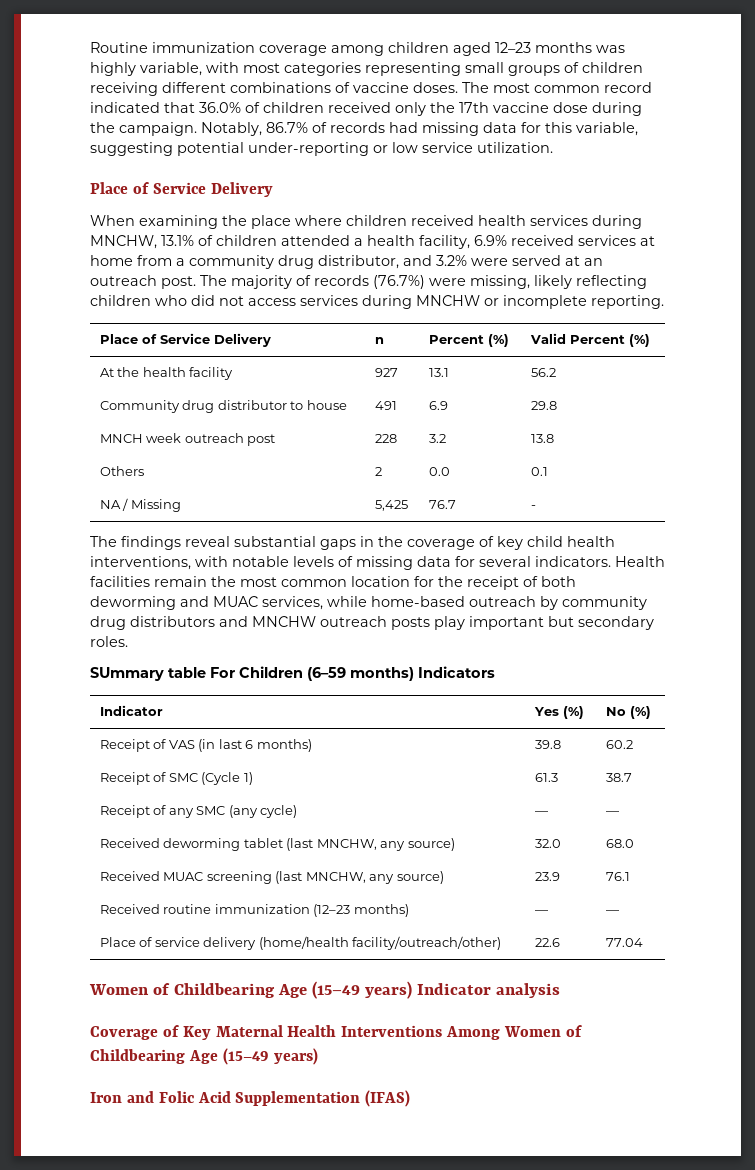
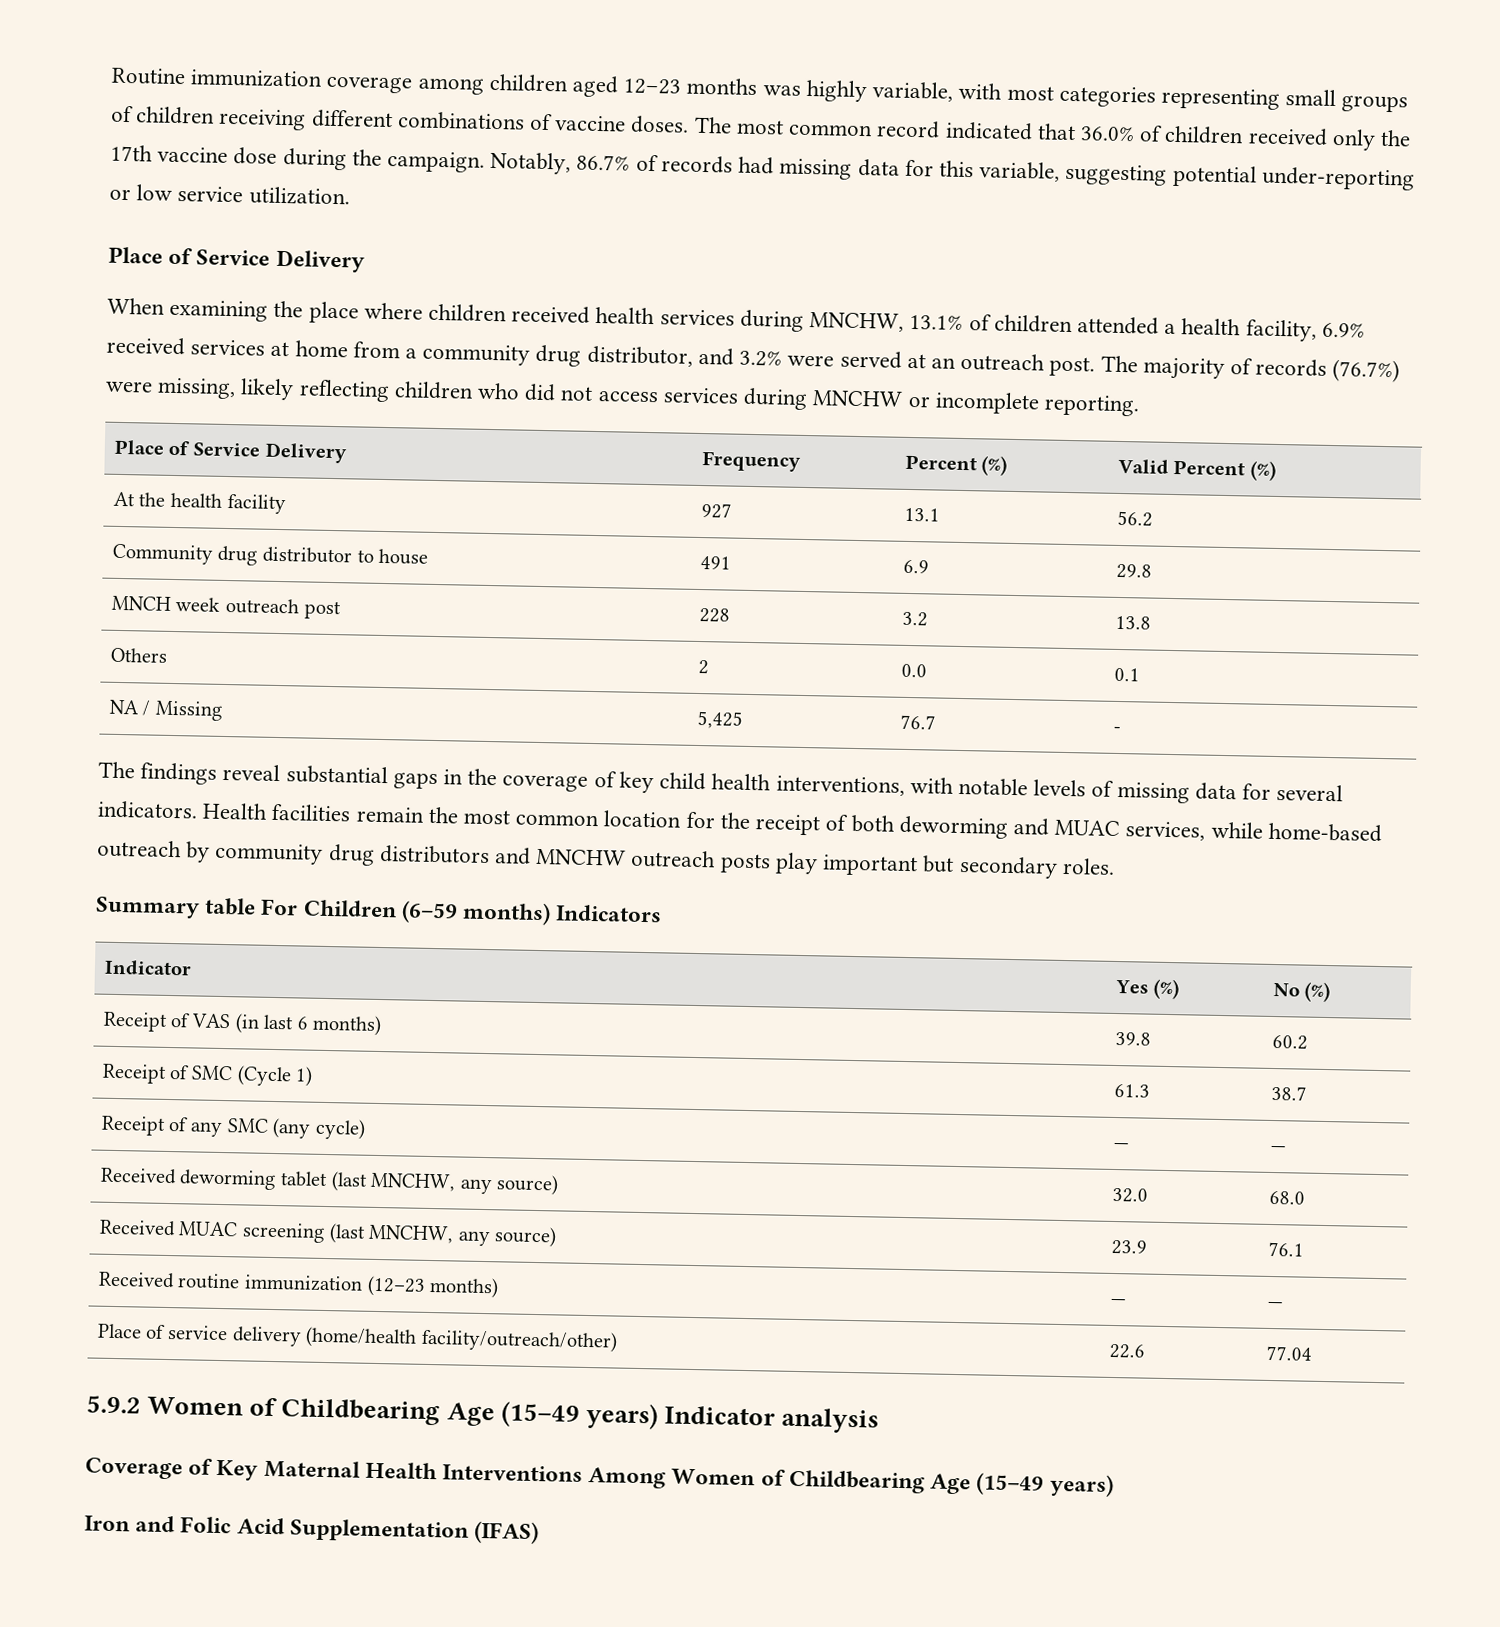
[374,337,384,344] n -> [701,451,801,472] Frequency
[90,667,164,681] SUmmary -> [95,896,200,919] Summary
(643, 942) none -> [86,1395,141,1414] 5.9.2

